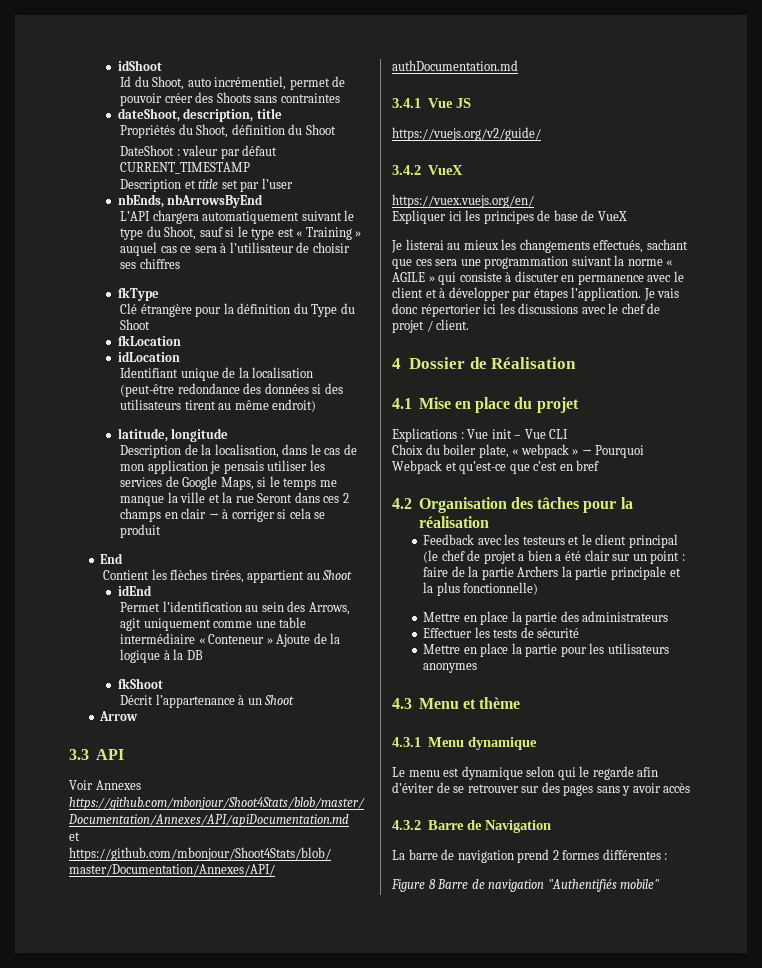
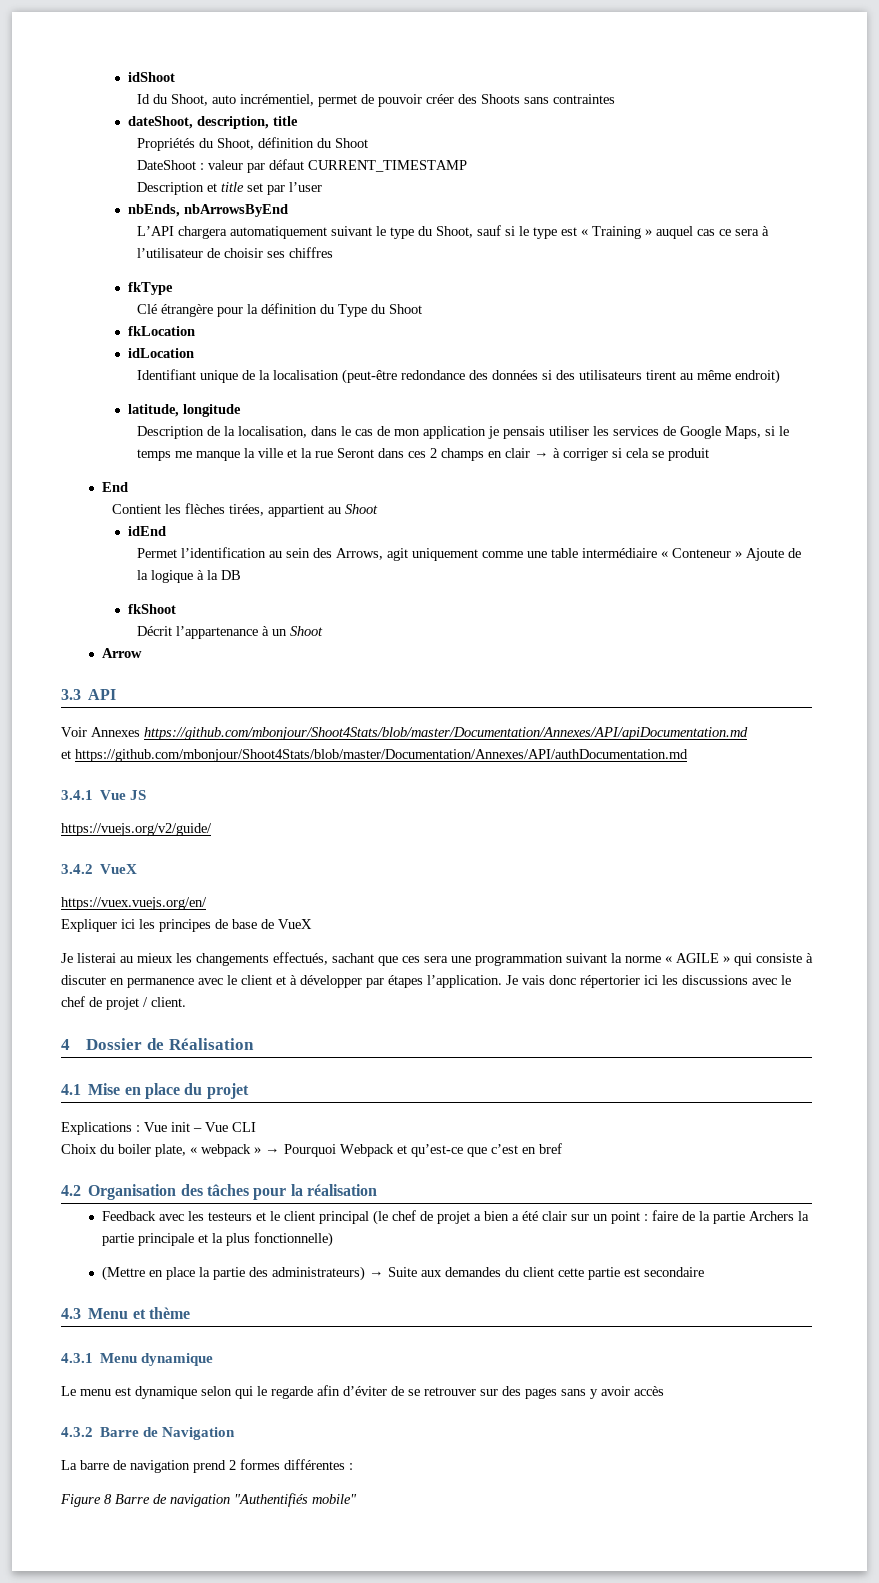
[423,612,461,622] Mettre -> [102,1266,146,1281] (Mettre
[582,611,669,622] [423,627,580,638] [423,643,670,657] [423,663,478,673] administrateurs // Effectuer les tests de sécurité // Mettre en place la partie pour les utilisateurs anonymes -> [272,1266,705,1281] administrateurs) → Suite aux demandes du client cette partie est secondaire

